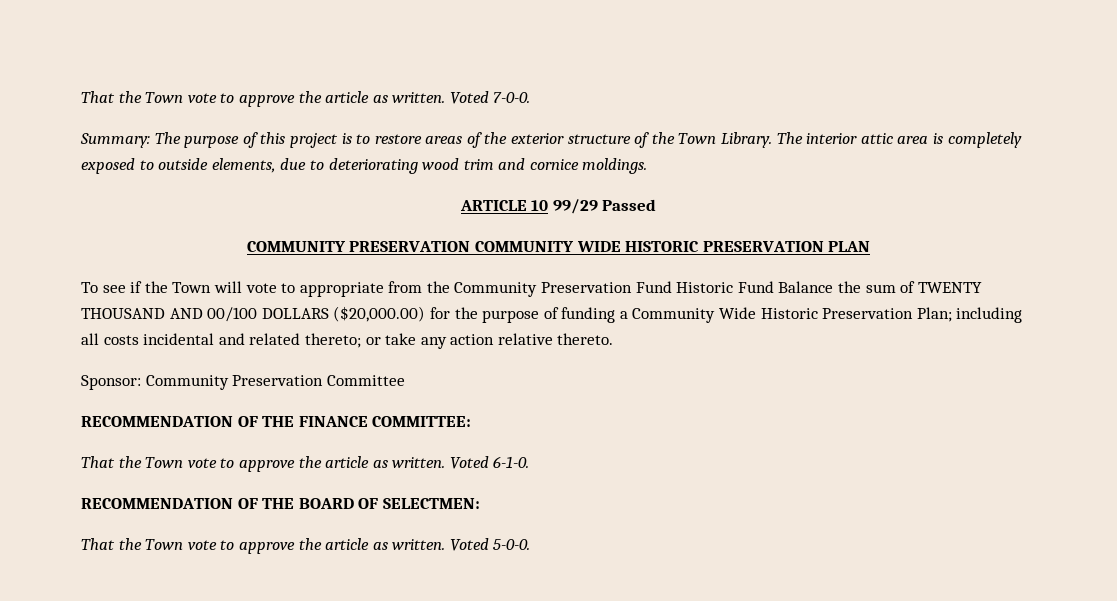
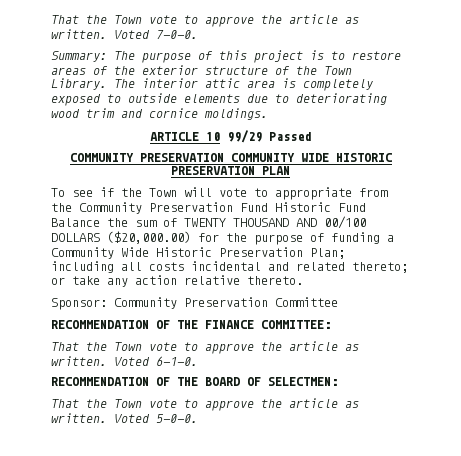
[211,158,276,173] elements, -> [184,94,240,103] elements

